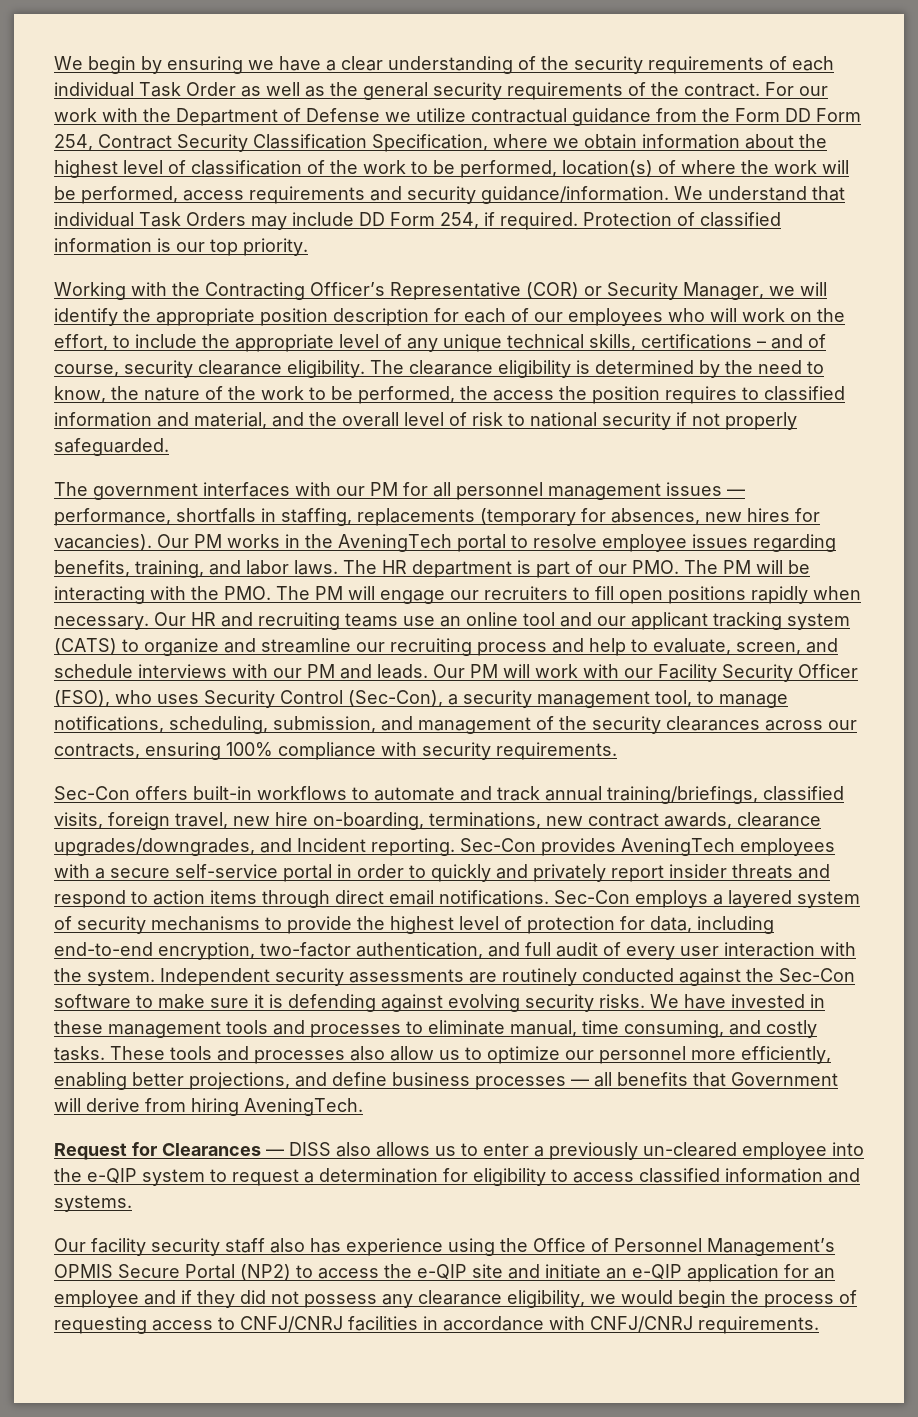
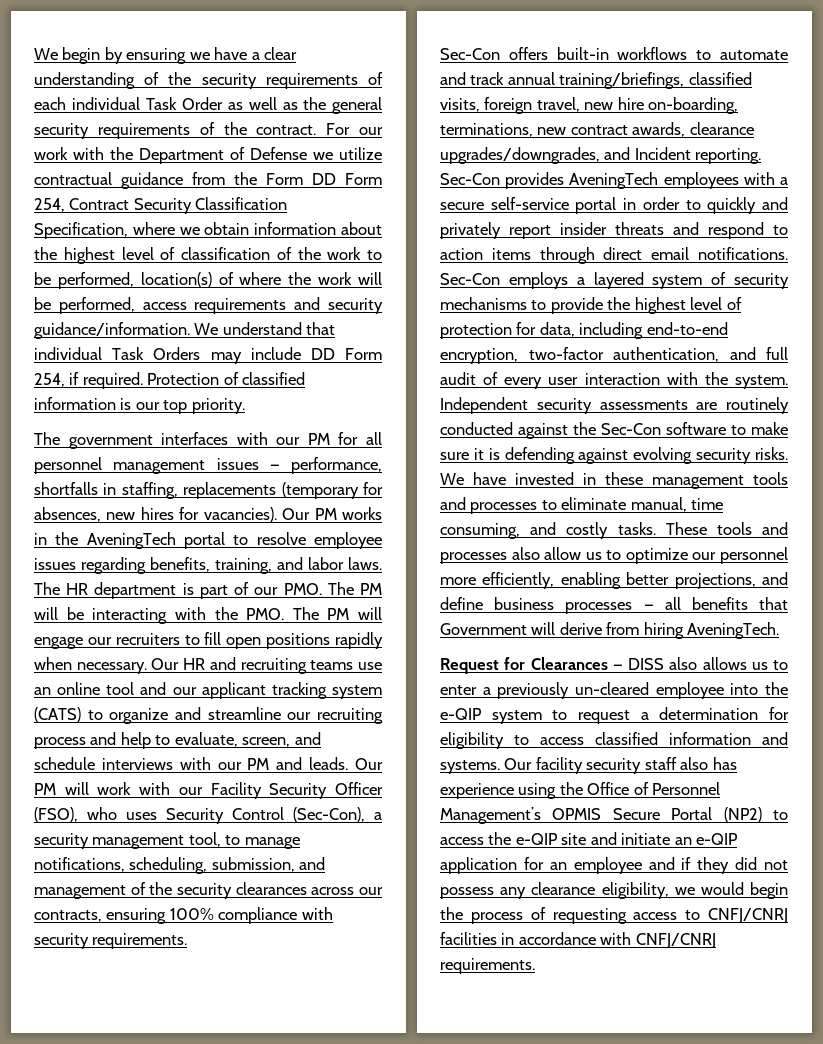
[54,282,827,300] [54,308,845,326] [54,334,826,352] [54,360,824,378] [54,386,845,404] [54,412,797,430] [54,438,169,456] // Working with the Contracting Officer’s Representative (COR) or Security Manager, we will identify the appropriate position description for each of our employees who will work on the effort, to include the appropriate level of any unique technical skills, certifications – and of course, security clearance eligibility. The clearance eligibility is determined by the need to know, the nature of the work to be performed, the access the position requires to classified information and material, and the overall level of risk to national security if not properly safeguarded. -> (245, 406) none
(132, 1203) // -> (500, 767) none

